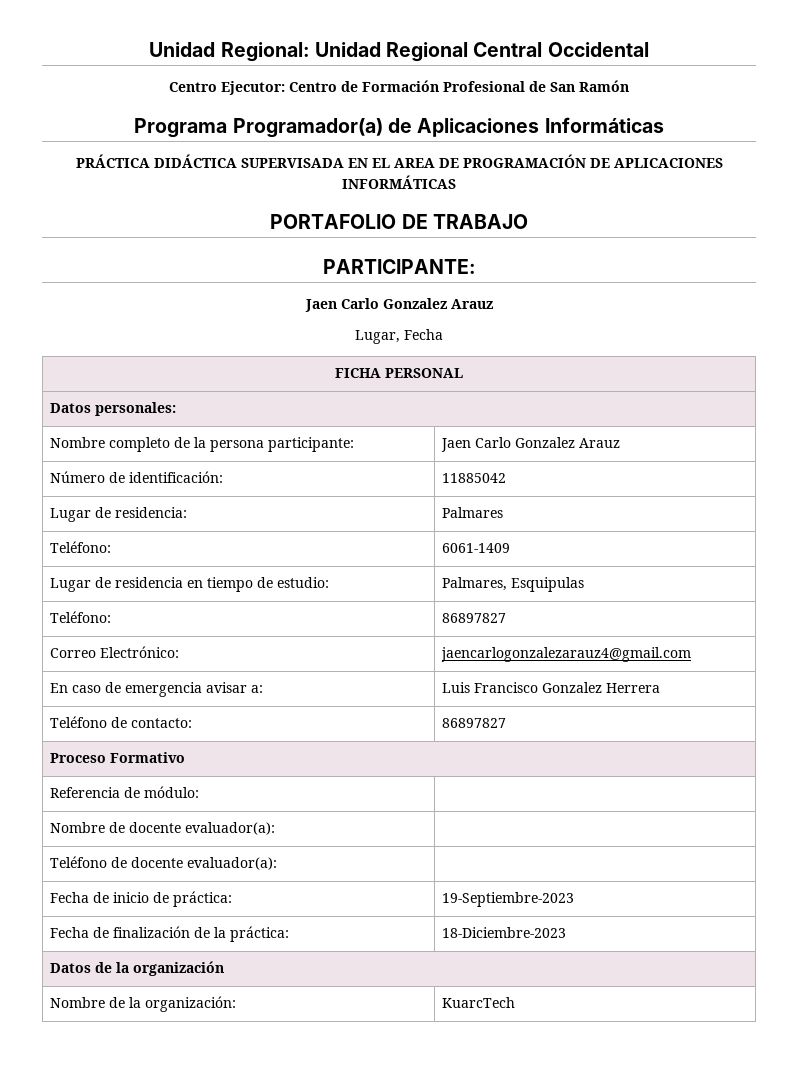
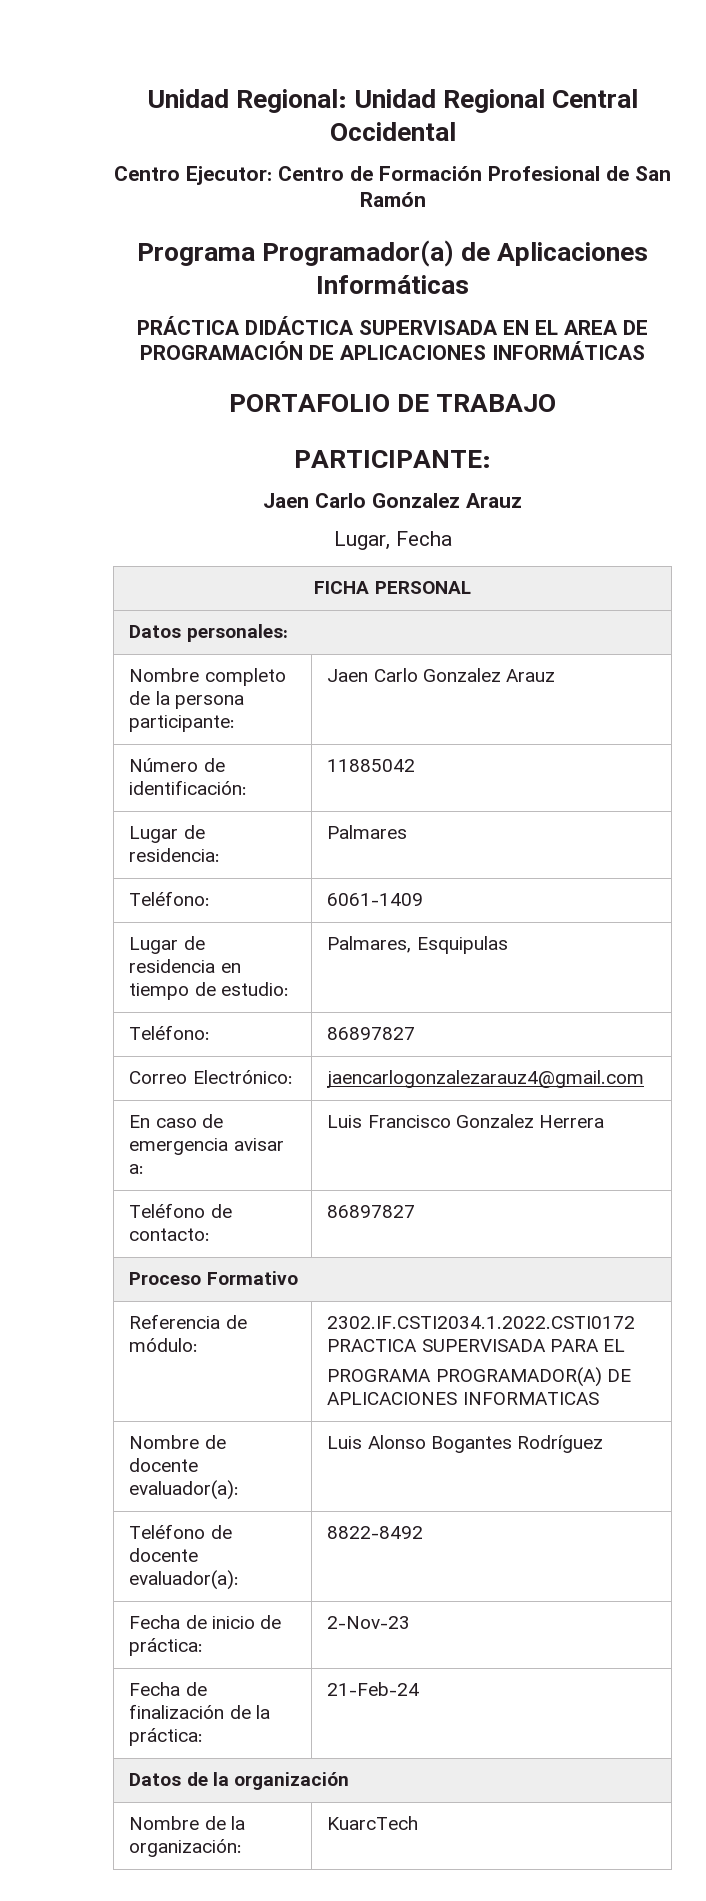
(200, 792) none -> [327,1316,636,1329] [327,1339,625,1352] [327,1367,631,1387] [327,1392,599,1405] 2302.IF.CSTI2034.1.2022.CSTI0172 PRACTICA SUPERVISADA PARA EL // PROGRAMA PROGRAMADOR(A) DE APLICACIONES INFORMATICAS
(276, 828) none -> [327,1435,603,1453] Luis Alonso Bogantes Rodríguez
(278, 863) none -> [327,1526,424,1539] 8822-8492
[442,892,575,907] 19-Septiembre-2023 -> [327,1616,411,1629] 2-Nov-23
[442,927,567,938] 18-Diciembre-2023 -> [327,1682,420,1696] 21-Feb-24

